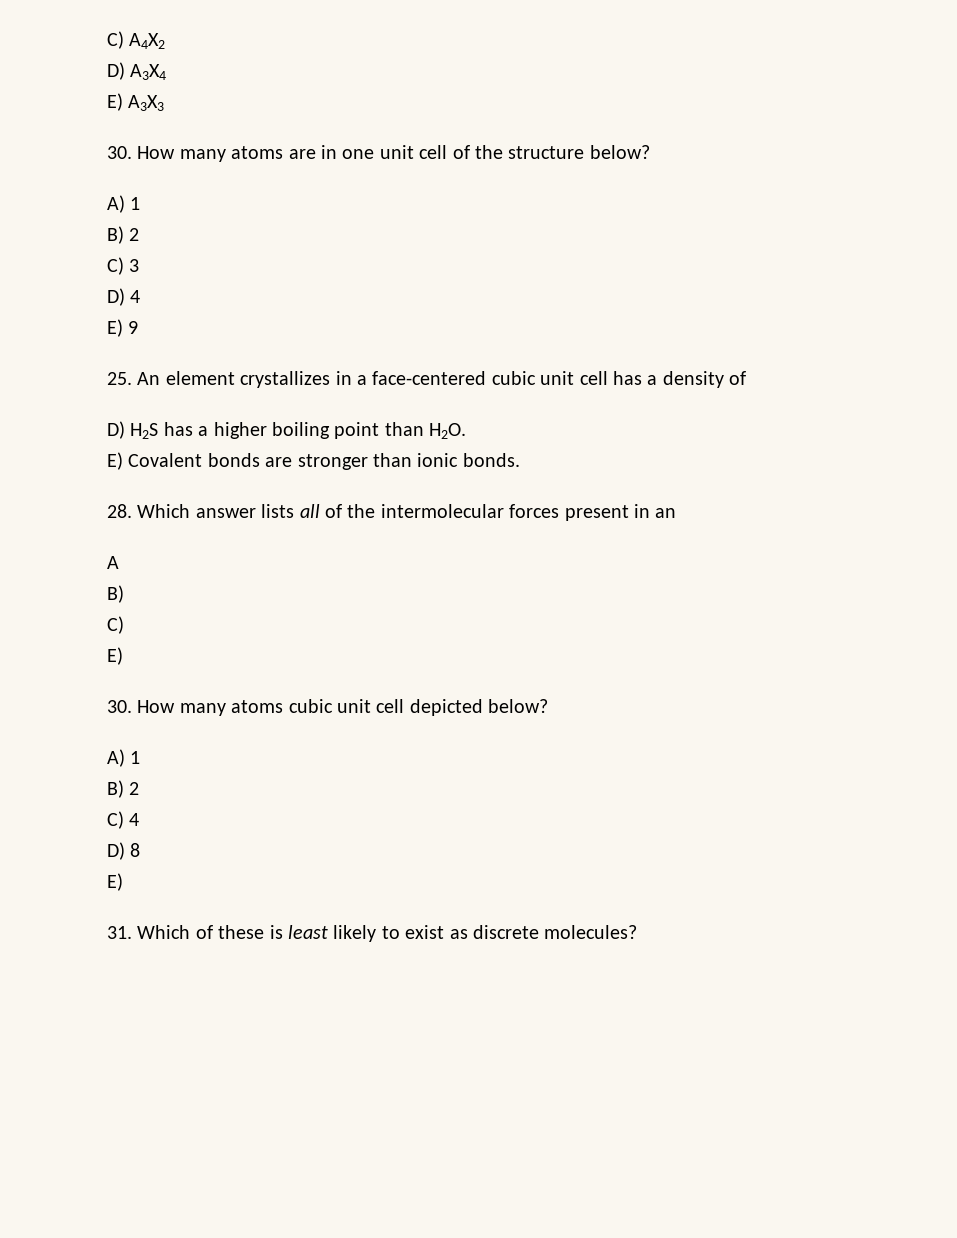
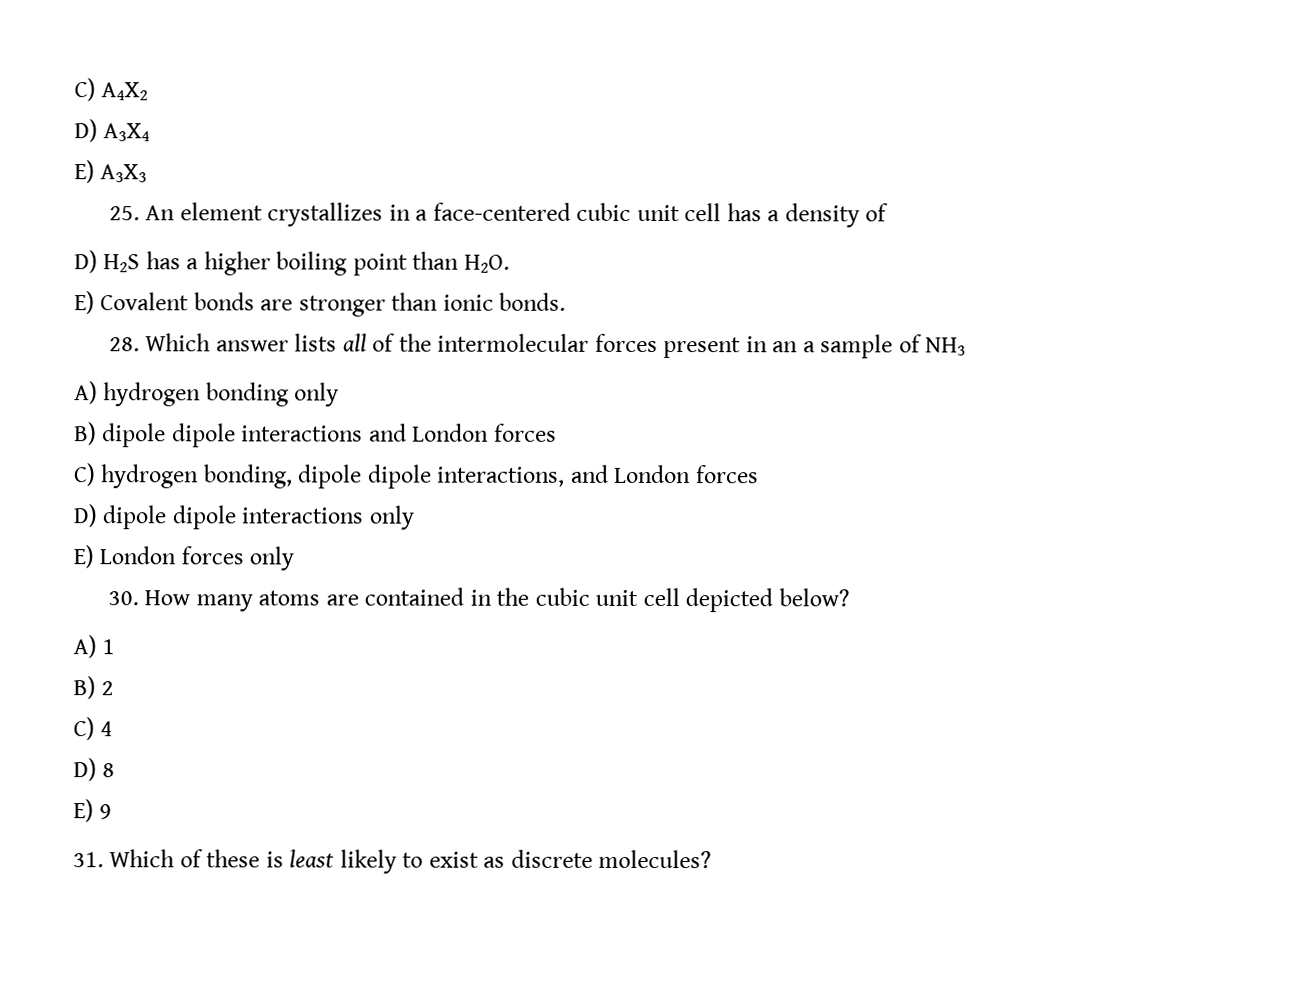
[107,145,650,162] [107,195,141,213] [107,226,140,244] [107,257,140,275] [107,288,141,306] [107,319,139,337] // 30. How many atoms are in one unit cell of the structure below? // A) 1 // B) 2 // C) 3 // D) 4 // E) 9 -> (148, 173) none
[107,556,119,569] [107,585,124,603] [107,616,124,634] [107,647,123,665] [107,700,284,716] // A // B) // C) // E) // 30. How many atoms -> [802,334,967,359] [74,381,340,407] [74,422,557,448] [74,463,759,489] [73,504,414,530] [73,545,295,571] [107,587,530,612] a sample of NH3 // A) hydrogen bonding only // B) dipole dipole interactions and London forces // C) hydrogen bonding, dipole dipole interactions, and London forces // D) dipole dipole interactions only // E) London forces only // 30. How many atoms are contained in the
(123, 882) none -> [99,804,113,820] 9

